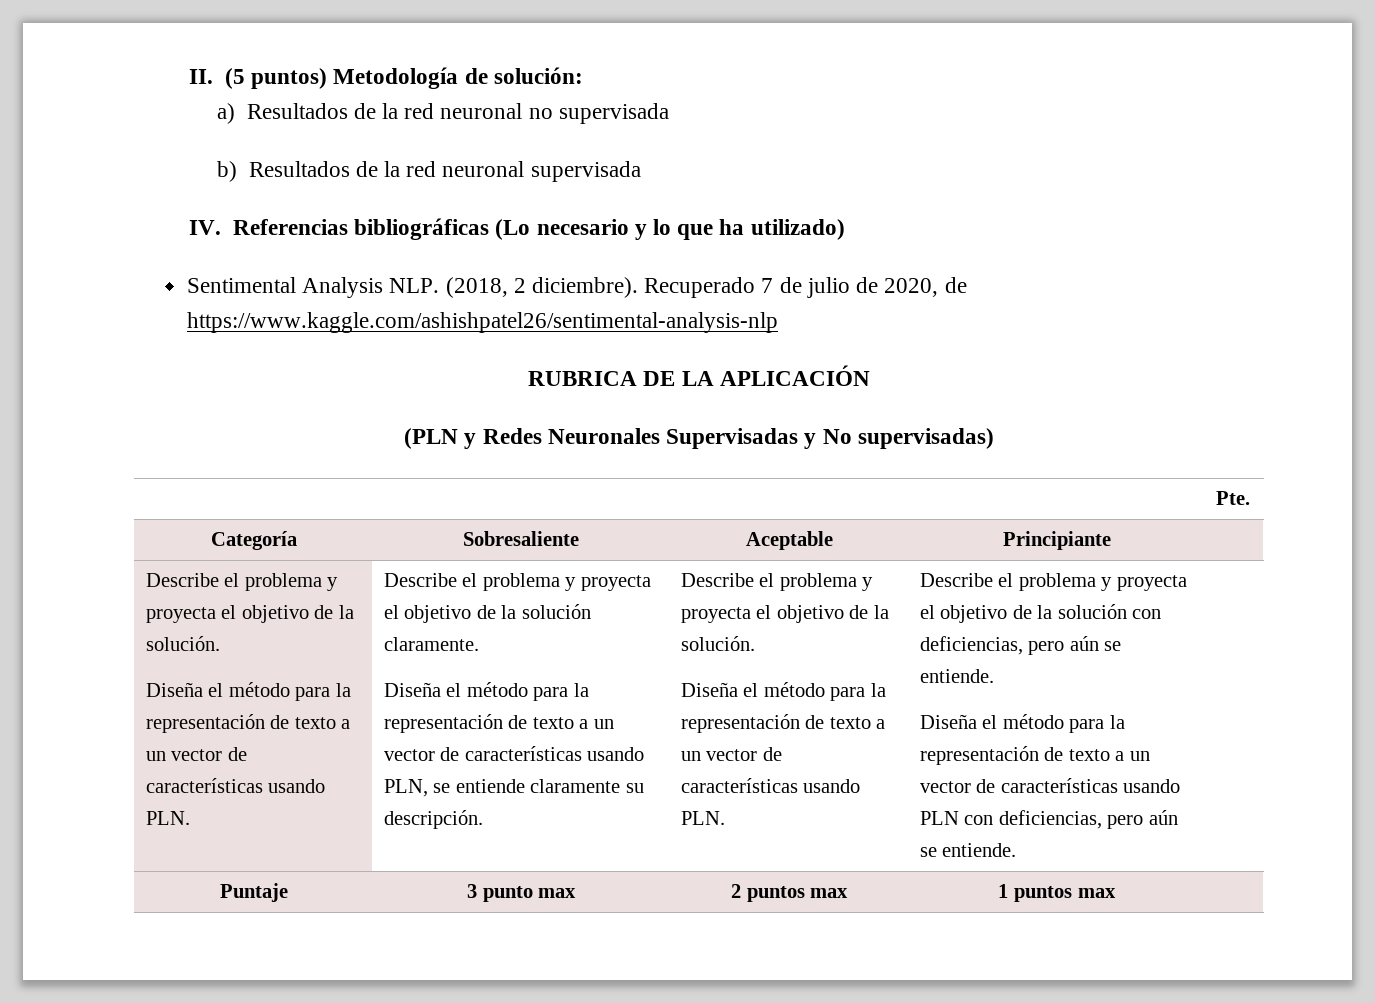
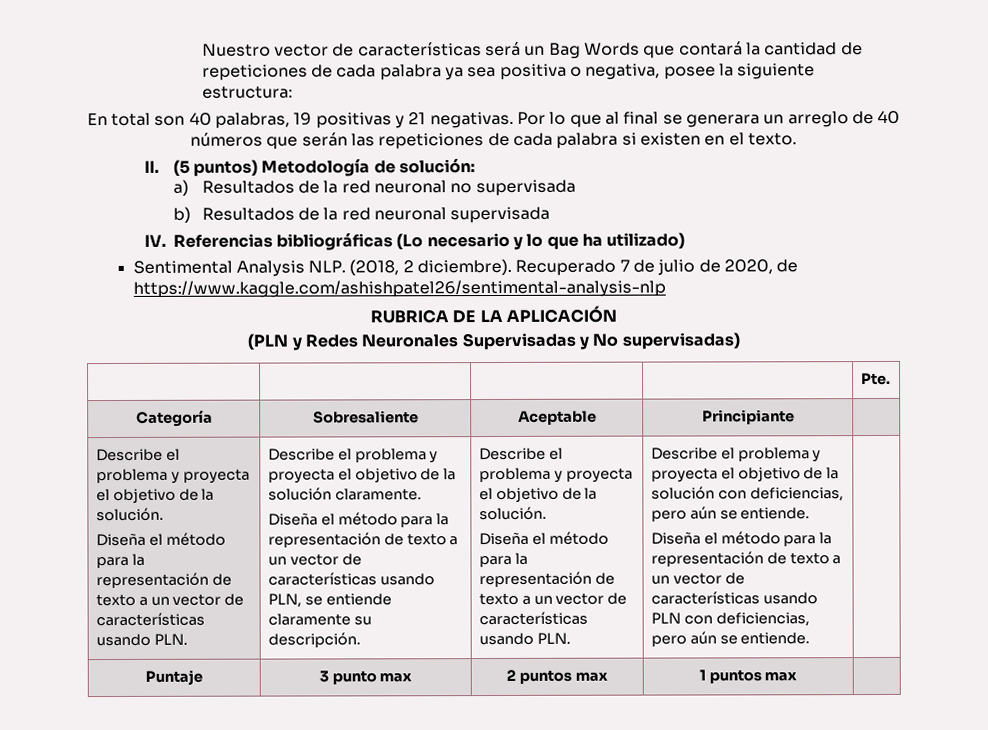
(189, 76) none -> [201,41,863,59] [201,63,816,81] [201,85,293,99] [86,110,901,129] [190,132,797,150] Nuestro vector de características será un Bag Words que contará la cantidad de repeticiones de cada palabra ya sea positiva o negativa, posee la siguiente estructura: // En total son 40 palabras, 19 positivas y 21 negativas. Por lo que al final se generara un arreglo de 40 números que serán las repeticiones de cada palabra si existen en el texto. //

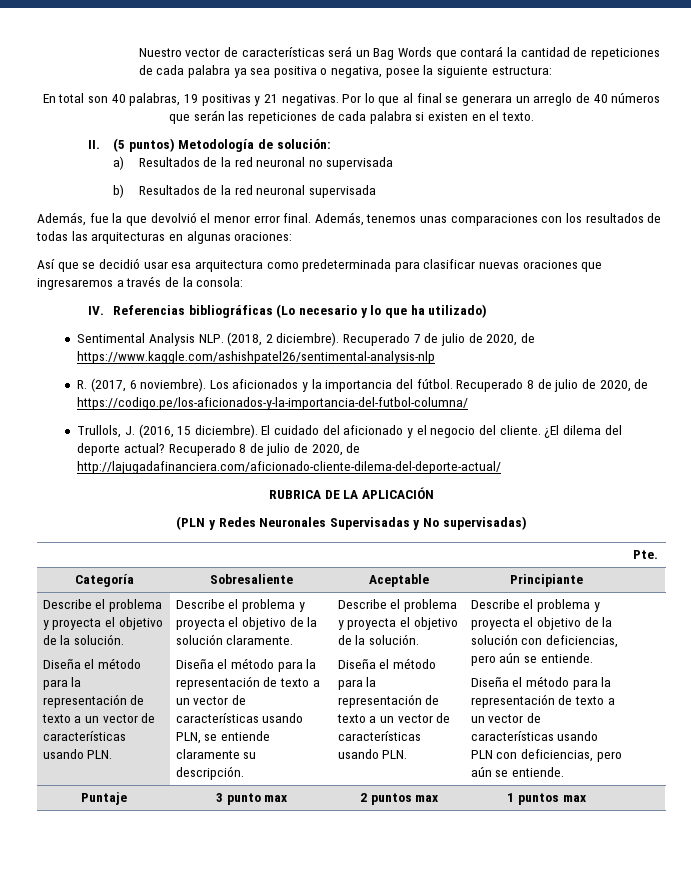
(551, 215) none -> [37,212,662,226] [36,231,293,244] [37,258,603,272] [37,276,244,290] // Además, fue la que devolvió el menor error final. Además, tenemos unas comparaciones con los resultados de todas las arquitecturas en algunas oraciones: // Así que se decidió usar esa arquitectura como predeterminada para clasificar nuevas oraciones que ingresaremos a través de la consola:
(666, 288) none -> [77,378,649,392] [77,397,469,410] [77,424,622,438] [77,443,361,456] [77,461,502,474] // R. (2017, 6 noviembre). Los aficionados y la importancia del fútbol. Recuperado 8 de julio de 2020, de https://codigo.pe/los-aficionados-y-la-importancia-del-futbol-columna/ // Trullols, J. (2016, 15 diciembre). El cuidado del aficionado y el negocio del cliente. ¿El dilema del deporte actual? Recuperado 8 de julio de 2020, de http://lajugadafinanciera.com/aficionado-cliente-dilema-del-deporte-actual/

